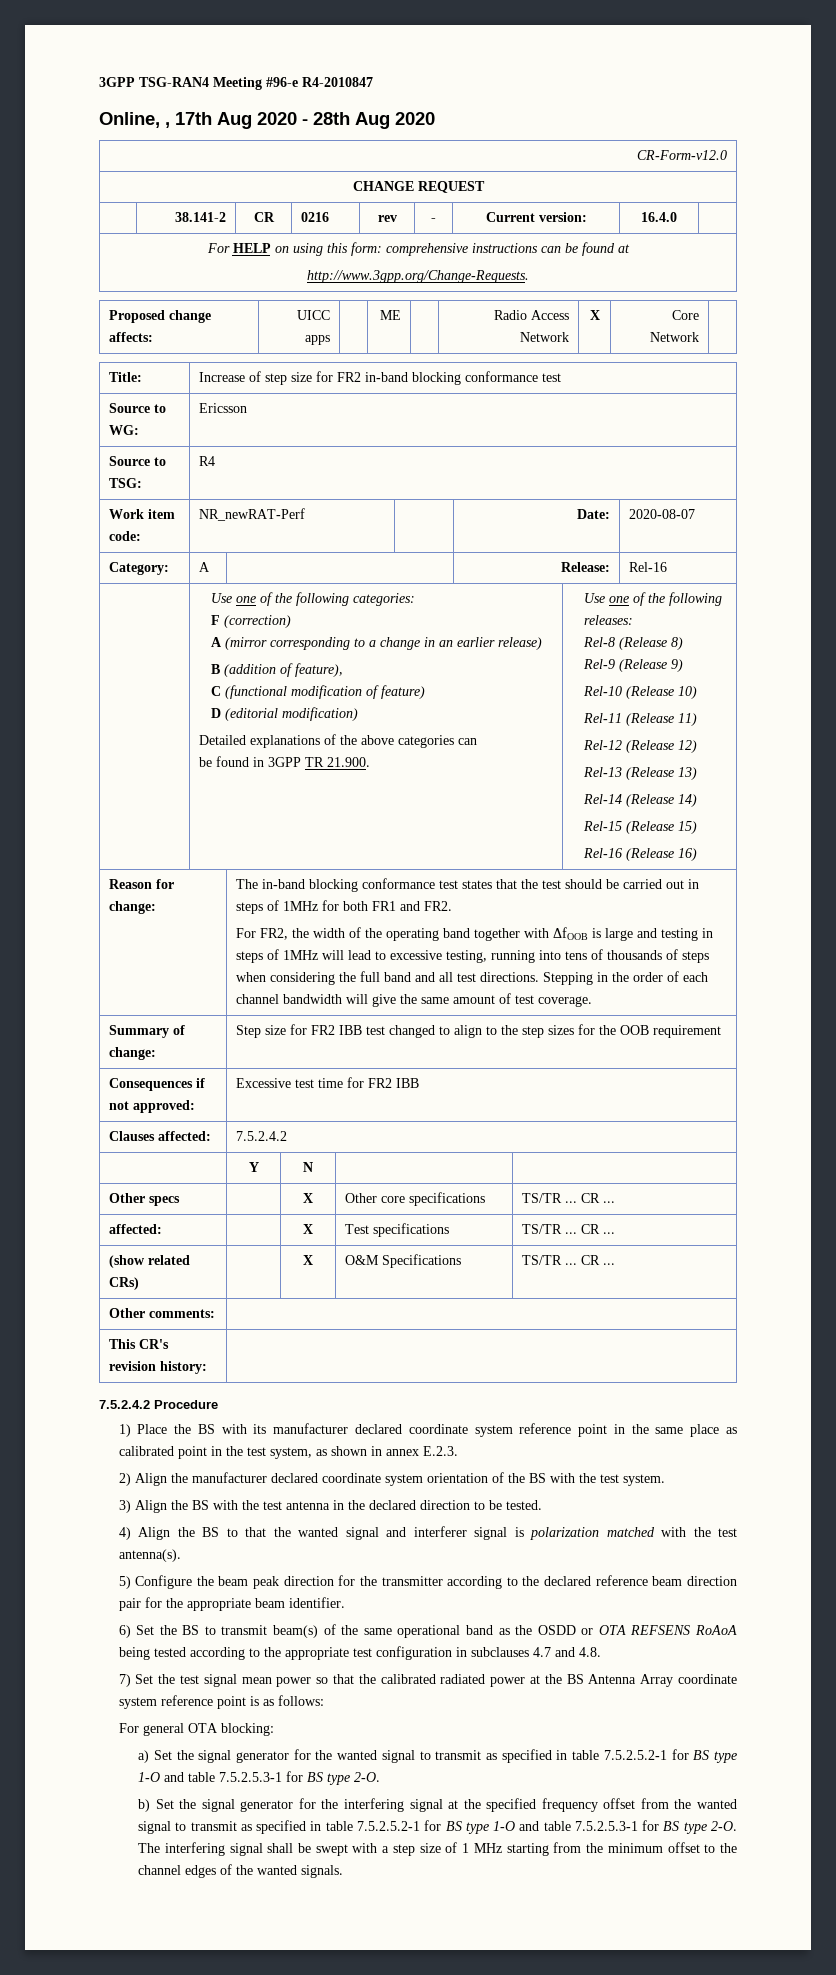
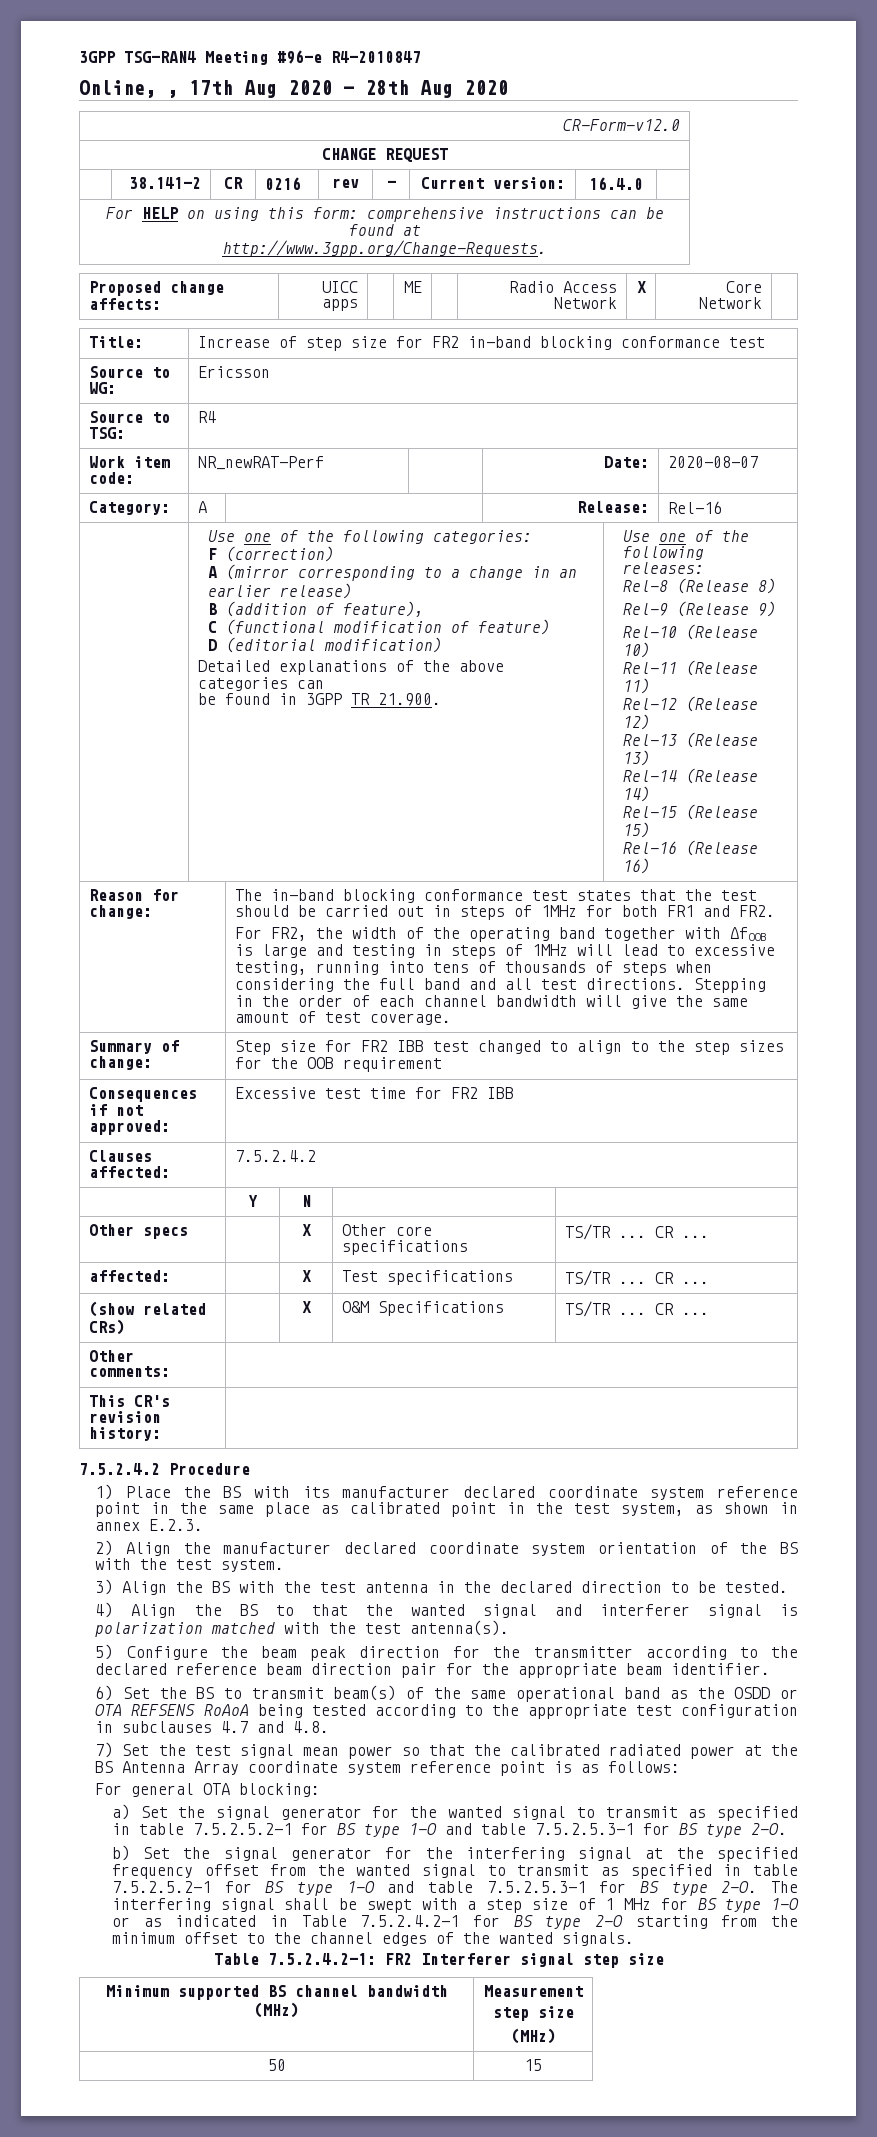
(502, 1848) none -> [660,1898,799,1913] [111,1915,623,1930] for BS type 1-O or as indicated in Table 7.5.2.4.2-1 for BS type 2-O
(344, 1871) none -> [213,1953,664,1968] [105,1985,448,2000] [254,2002,299,2018] [483,1985,583,1997] [492,2006,574,2021] [510,2028,556,2044] [267,2059,286,2071] [524,2059,542,2071] // Table 7.5.2.4.2-1: FR2 Interferer signal step size // Minimum supported BS channel bandwidth (MHz) | Measurement // step size // (MHz) // 50 | 15

